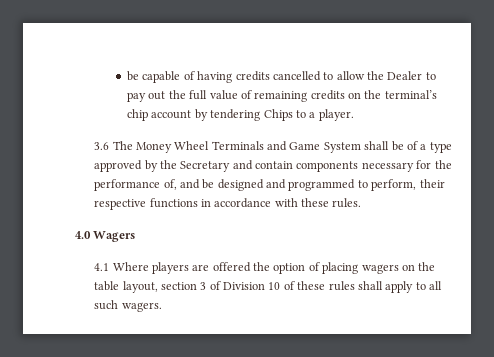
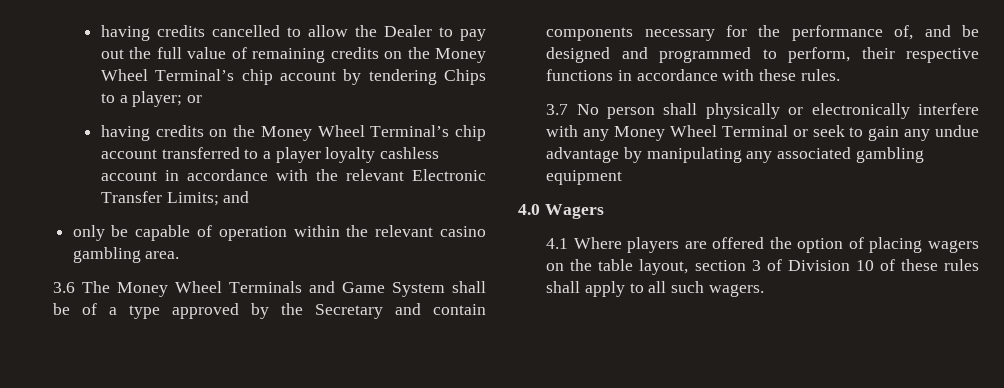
[127,71,195,83] be capable of -> (100, 33) none
[384,90,437,99] terminal’s -> [434,48,486,63] [100,69,235,81] Money Wheel Terminal’s
[318,109,354,121] player. -> [132,91,203,107] [100,125,486,141] [100,147,440,163] [100,169,486,181] [100,191,250,206] [72,225,486,241] [72,247,180,263] player; or // having credits on the Money Wheel Terminal’s chip account transferred to a player loyalty cashless account in accordance with the relevant Electronic Transfer Limits; and // only be capable of operation within the relevant casino gambling area.
(362, 203) none -> [546,103,979,119] [546,125,980,141] [546,147,924,163] [546,170,623,185] // 3.7 No person shall physically or electronically interfere with any Money Wheel Terminal or seek to gain any undue advantage by manipulating any associated gambling equipment

